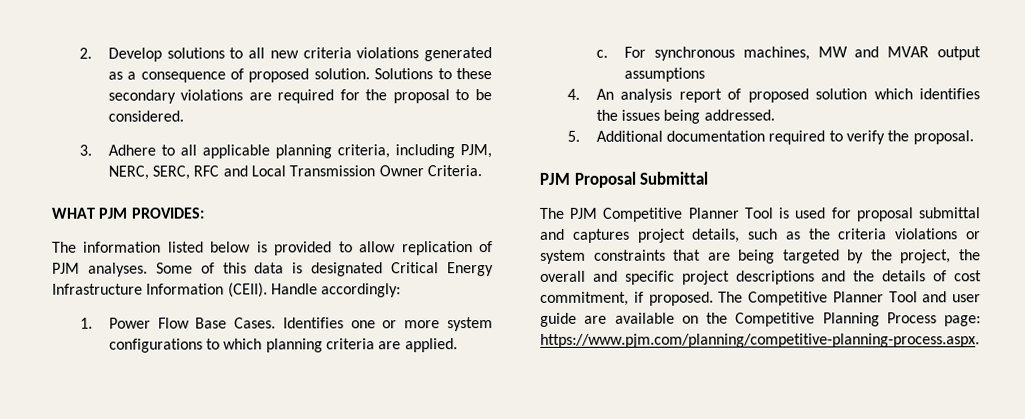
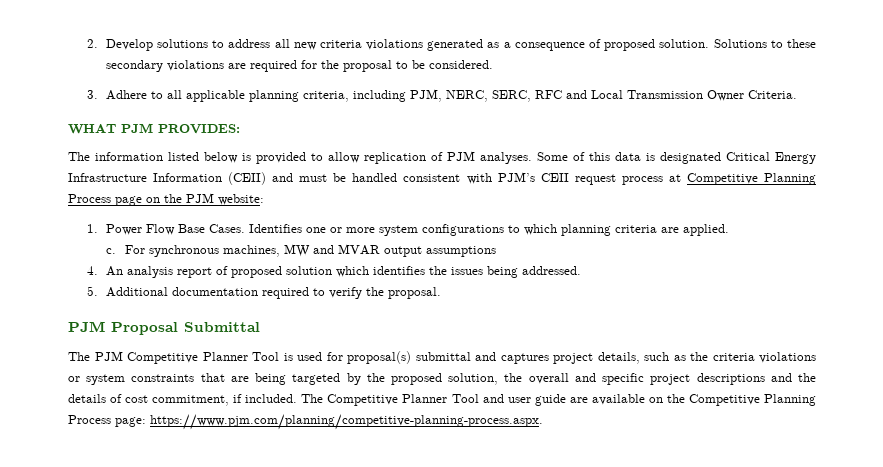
(244, 53) none -> [228,39,271,48] address
[227,282,402,298] (CEII). Handle accordingly: -> [228,172,817,185] [68,193,264,206] (CEII) and must be handled consistent with PJM’s CEII request process at Competitive Planning Process page on the PJM website:
[855,207,914,222] proposal -> [347,351,411,364] proposal(s)
[900,249,952,264] project, -> [391,373,499,385] proposed solution,
[648,291,714,306] proposed. -> [245,394,298,403] included.

